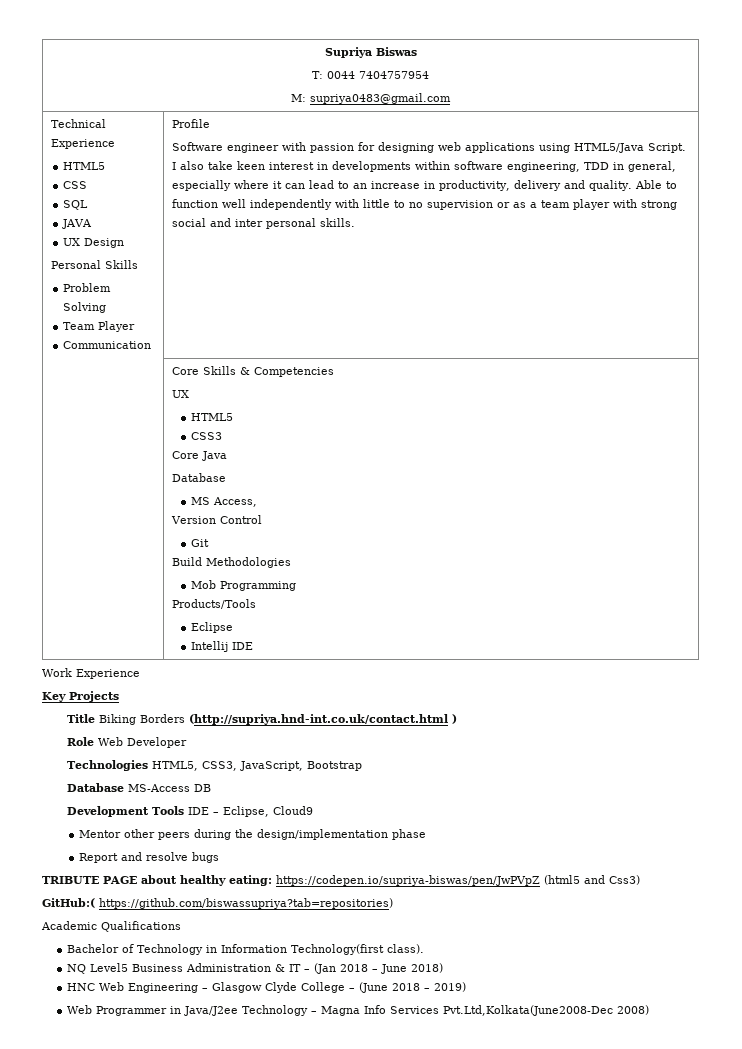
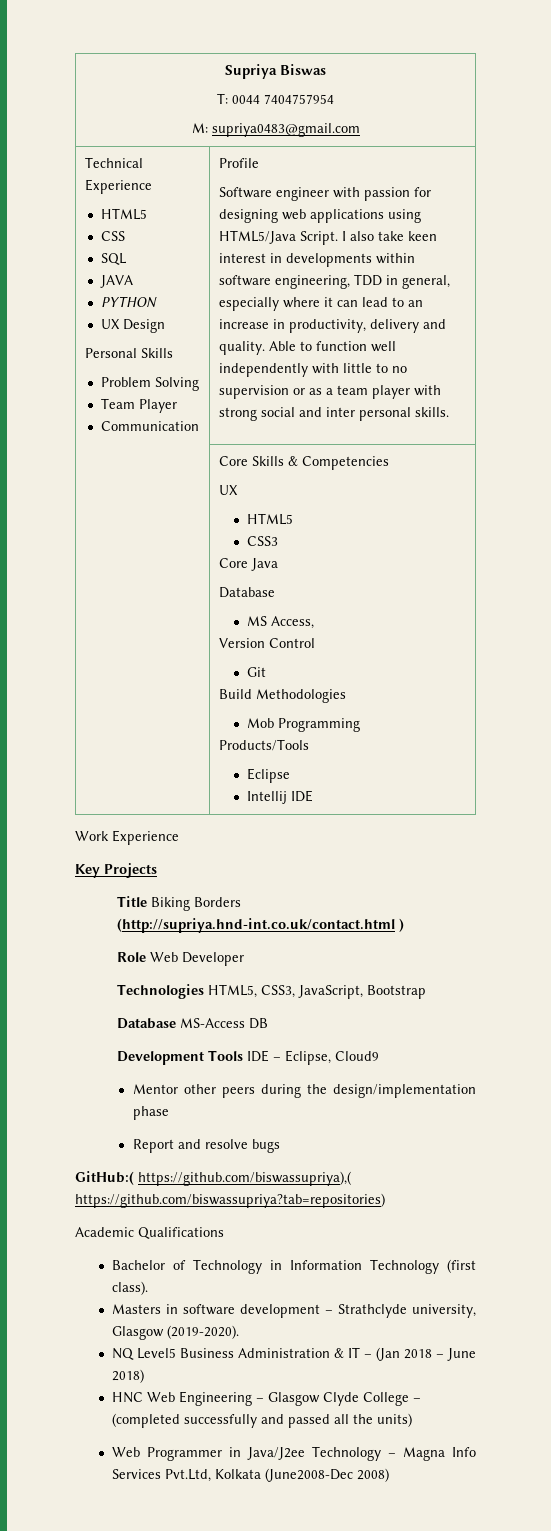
(92, 224) none -> [100,296,157,308] // PYTHON
[42,875,640,886] // TRIBUTE PAGE about healthy eating: https://codepen.io/supriya-biswas/pen/JwPVpZ (html5 and Css3) -> (280, 1146) none
(95, 903) none -> [138,1171,352,1186] https://github.com/biswassupriya),(
[290,944,384,955] Technology(first -> [369,1259,476,1274] Technology (first
(424, 949) none -> [111,1304,476,1318] [111,1325,239,1340] // Masters in software development – Strathclyde university, Glasgow (2019-2020).
[358,982,466,993] (June 2018 – 2019) -> [111,1413,412,1428] (completed successfully and passed all the units)
[442,1005,613,1016] Pvt.Ltd,Kolkata(June2008-Dec -> [164,1468,353,1482] Pvt.Ltd, Kolkata (June2008-Dec

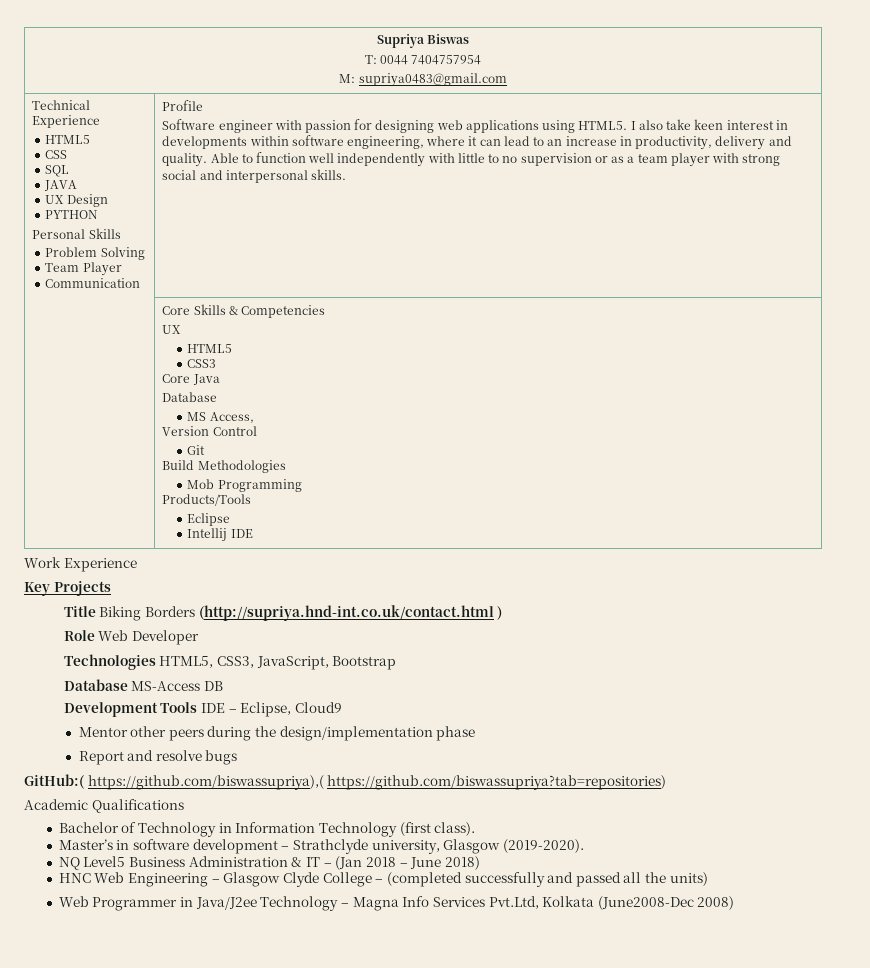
[100,296,157,308] // PYTHON -> (78, 185) none
(165, 326) none -> [45,210,99,219] // PYTHON
[218,230,338,245] HTML5/Java Script. -> [578,121,628,130] HTML5.
[353,274,450,289] [218,297,279,311] TDD in general, especially -> (424, 142) none
[325,407,411,421] inter personal -> [225,170,308,183] interpersonal
[111,1304,161,1314] Masters -> [58,839,113,850] Master’s

